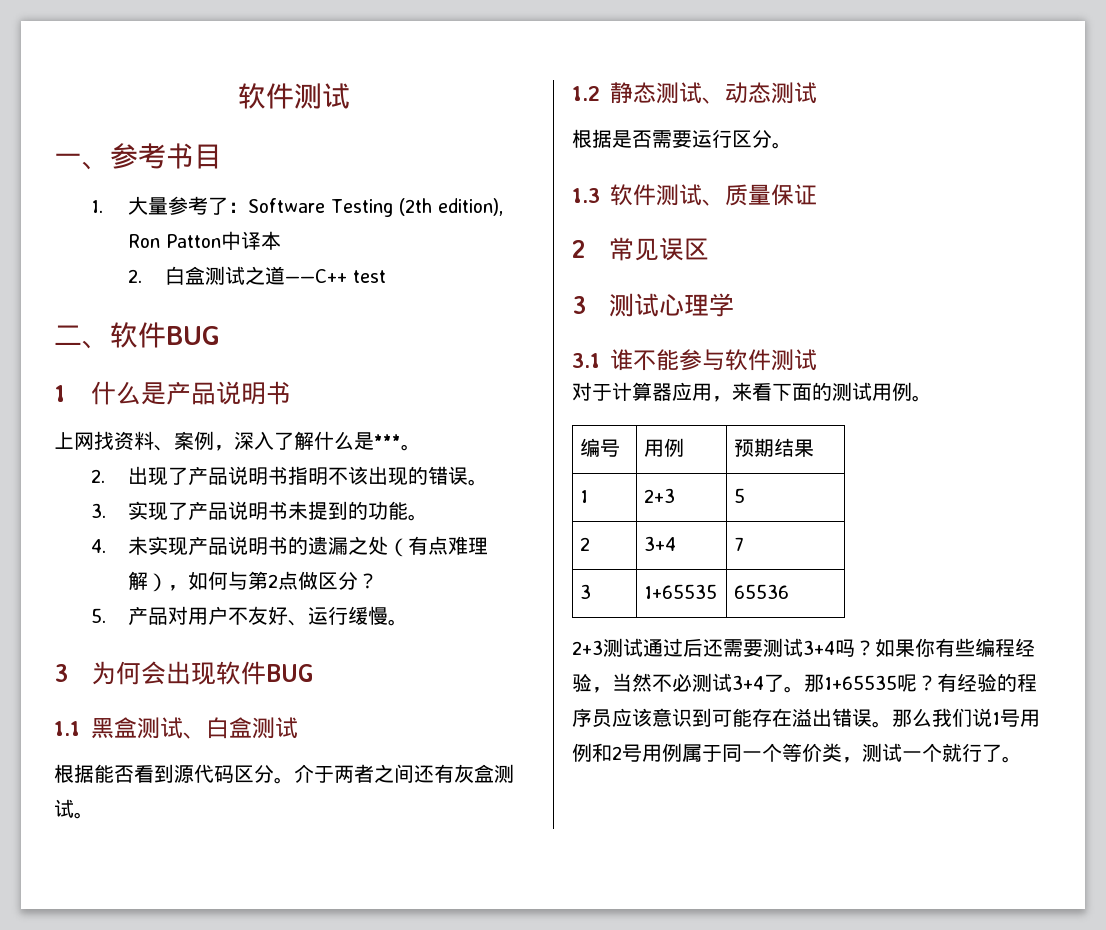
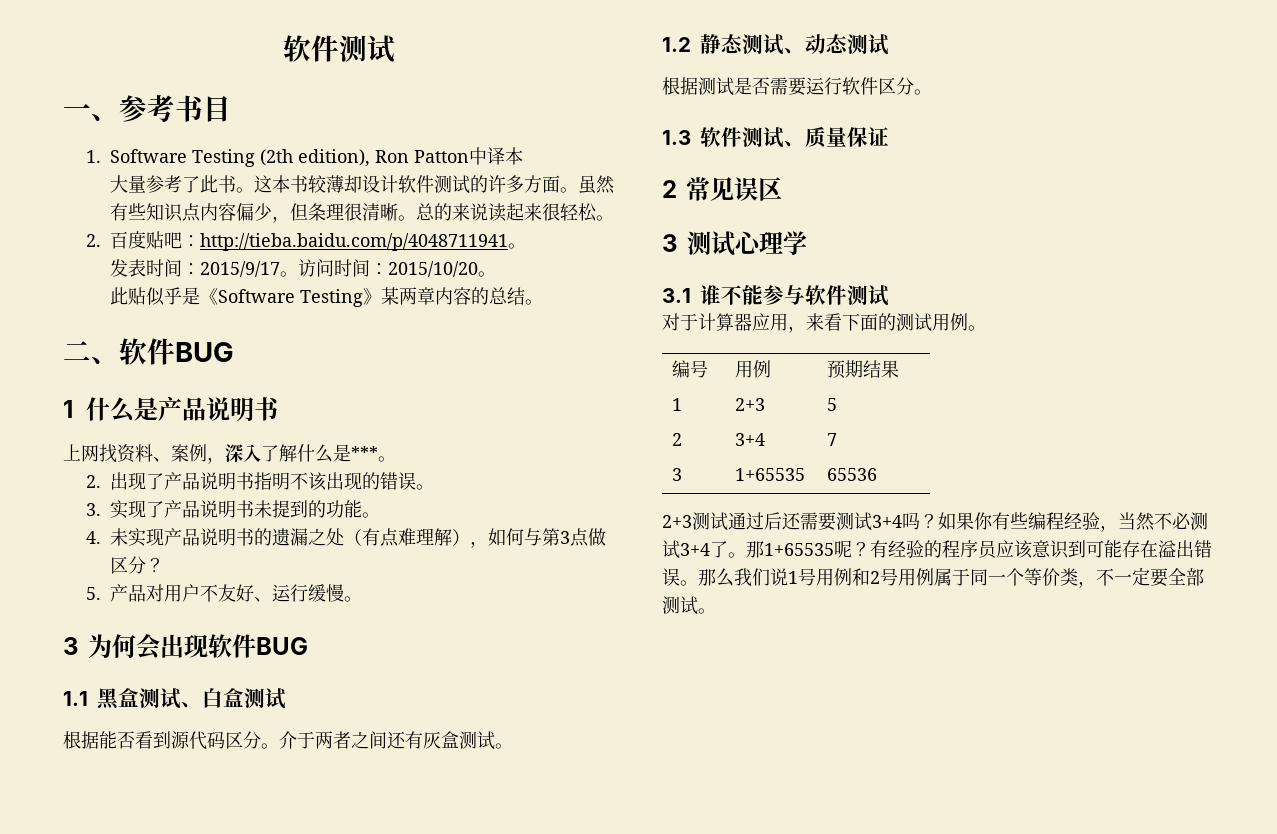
[128,196,249,215] 大量参考了： -> (102, 156) none
[128,266,387,285] 2.白盒测试之道——C++ test -> [109,175,615,194] [109,203,614,223] [86,231,527,251] [109,259,496,277] [109,287,543,307] 大量参考了此书。这本书较薄却设计软件测试的许多方面。虽然有些知识点内容偏少，但条理很清晰。总的来说读起来很轻松。 // 2.百度贴吧：http://tieba.baidu.com/p/4048711941。 // 发表时间：2015/9/17。访问时间：2015/10/20。 // 此贴似乎是《Software Testing》某两章内容的总结。
[268,574,279,588] 2 -> [560,531,571,544] 3
(612, 138) none -> [698,77,734,96] 测试
(732, 138) none -> [842,77,878,95] 软件
[862,743,1002,762] 测试一个就行了 -> [1096,567,1204,587] [662,596,698,615] 不一定要全部测试

